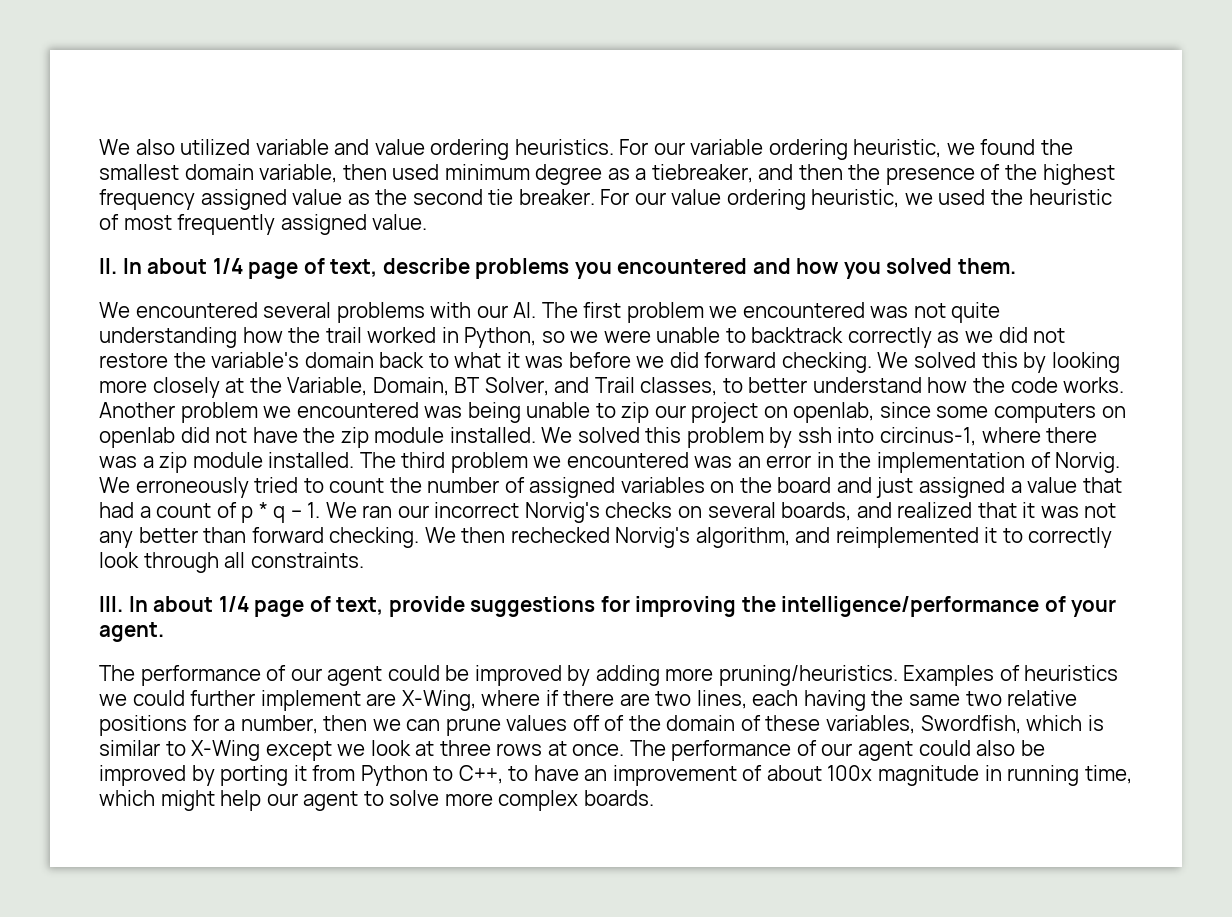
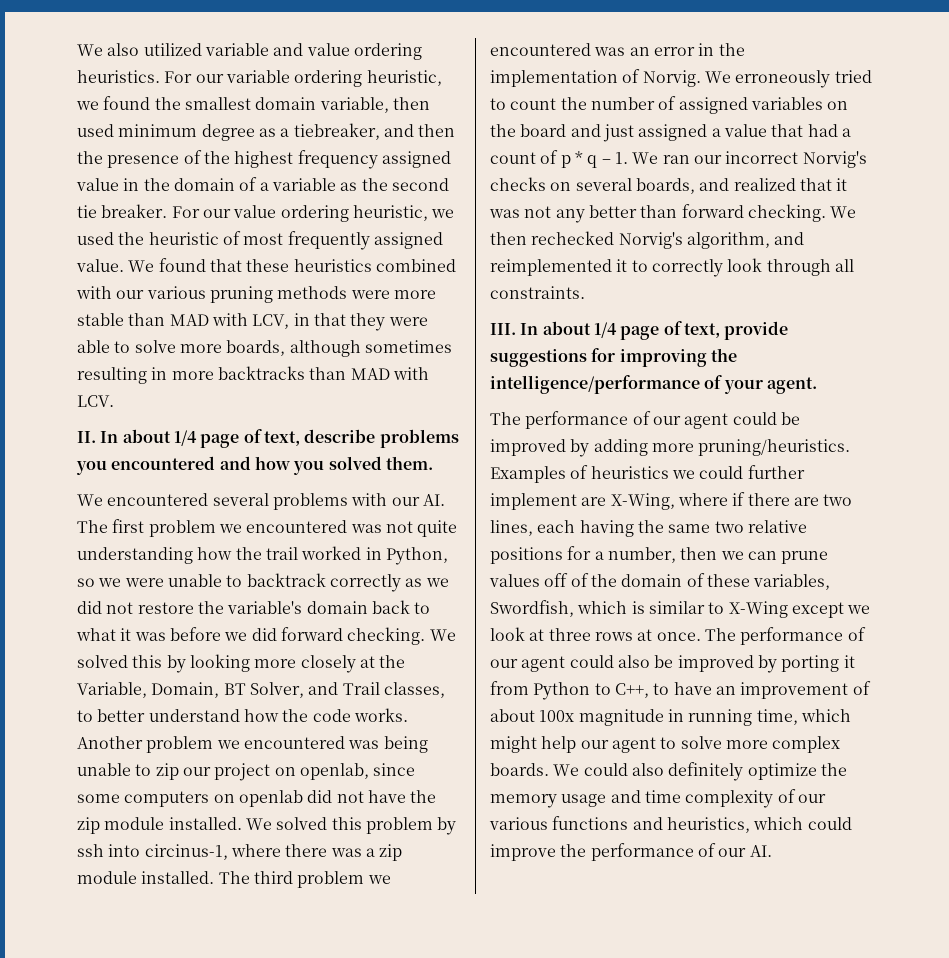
(343, 197) none -> [123,177,336,191] in the domain of a variable
(428, 222) none -> [128,258,456,272] [76,286,436,303] [77,313,428,331] [77,340,452,357] [77,366,429,384] [77,395,114,407] We found that these heuristics combined with our various pruning methods were more stable than MAD with LCV, in that they were able to solve more boards, although sometimes resulting in more backtracks than MAD with LCV.
(654, 798) none -> [553,762,847,781] [490,789,826,808] [489,816,852,833] [490,843,772,861] We could also definitely optimize the memory usage and time complexity of our various functions and heuristics, which could improve the performance of our AI.

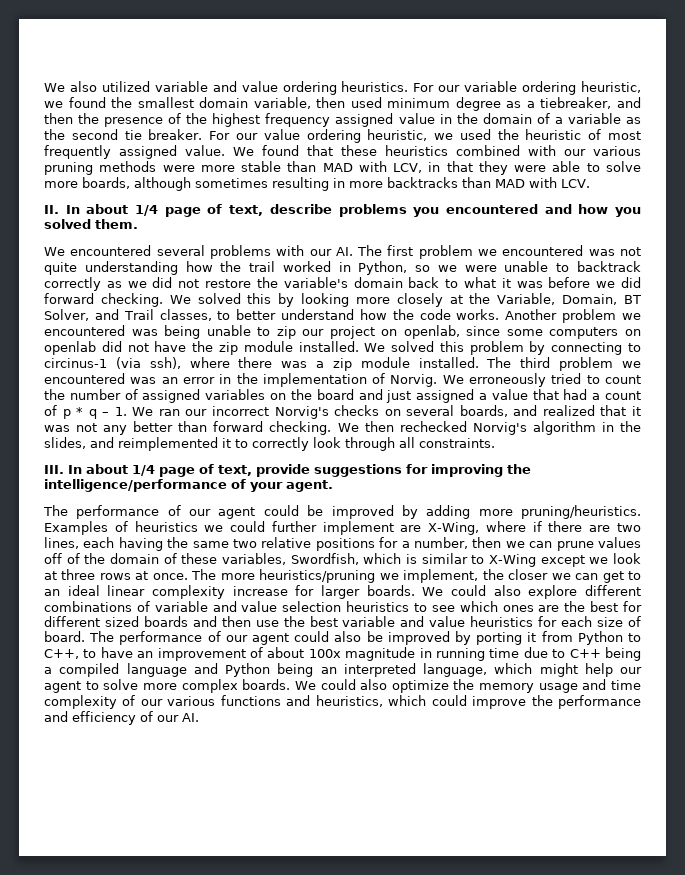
[77,844,228,860] ssh into circinus-1, -> [551,342,641,355] [44,357,181,369] connecting to circinus-1 (via ssh),
[686,232,770,249] algorithm, -> [532,421,642,435] [44,437,86,449] algorithm in the slides,
(736, 634) none -> [220,569,641,583] [44,585,642,599] [44,601,642,612] [44,616,641,627] [44,631,115,642] more heuristics/pruning we implement, the closer we can get to an ideal linear complexity increase for larger boards. We could also explore different combinations of variable and value selection heuristics to see which ones are the best for different sized boards and then use the best variable and value heuristics for each size of board. The
[756,709,798,725] time, -> [489,647,641,661] [44,663,487,677] time due to C++ being a compiled language and Python being an interpreted language,
[668,762,744,781] definitely -> (388, 684) none
(694, 852) none -> [44,711,136,725] and efficiency

